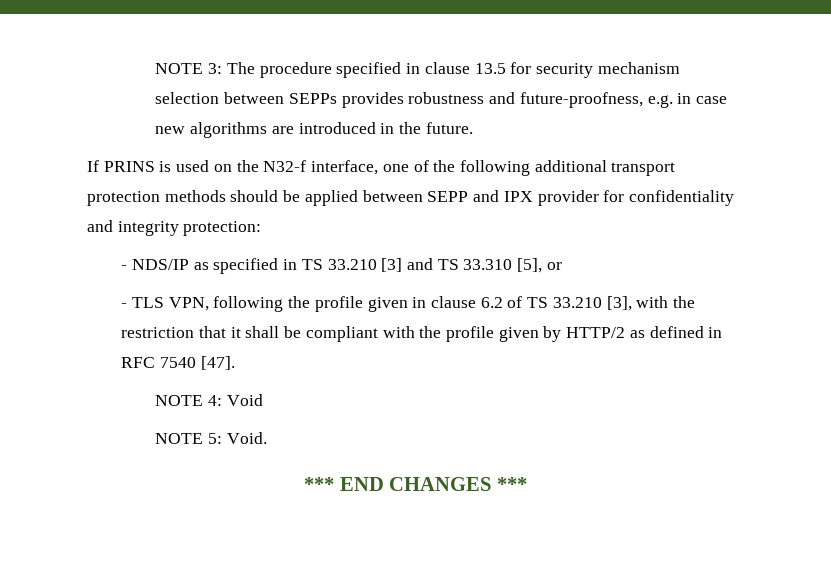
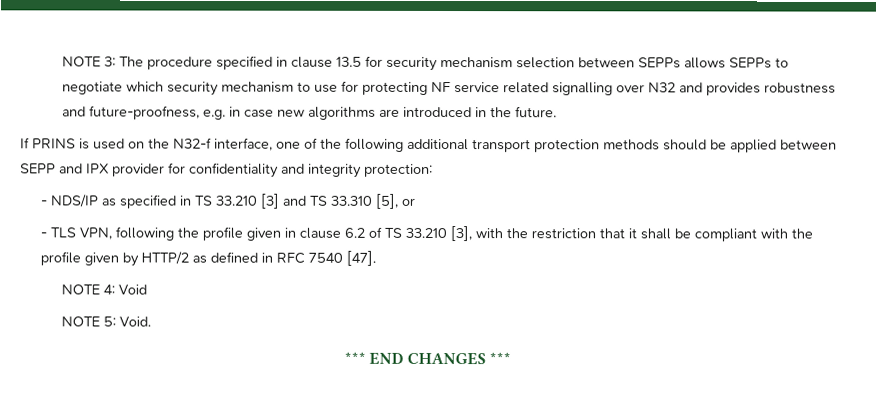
(337, 98) none -> [683,57,789,69] [61,80,703,96] allows SEPPs to negotiate which security mechanism to use for protecting NF service related signalling over N32 and

